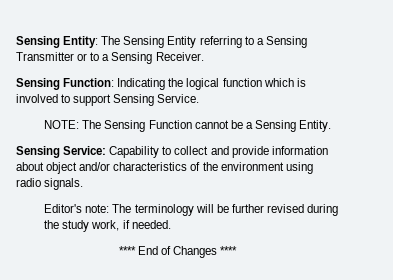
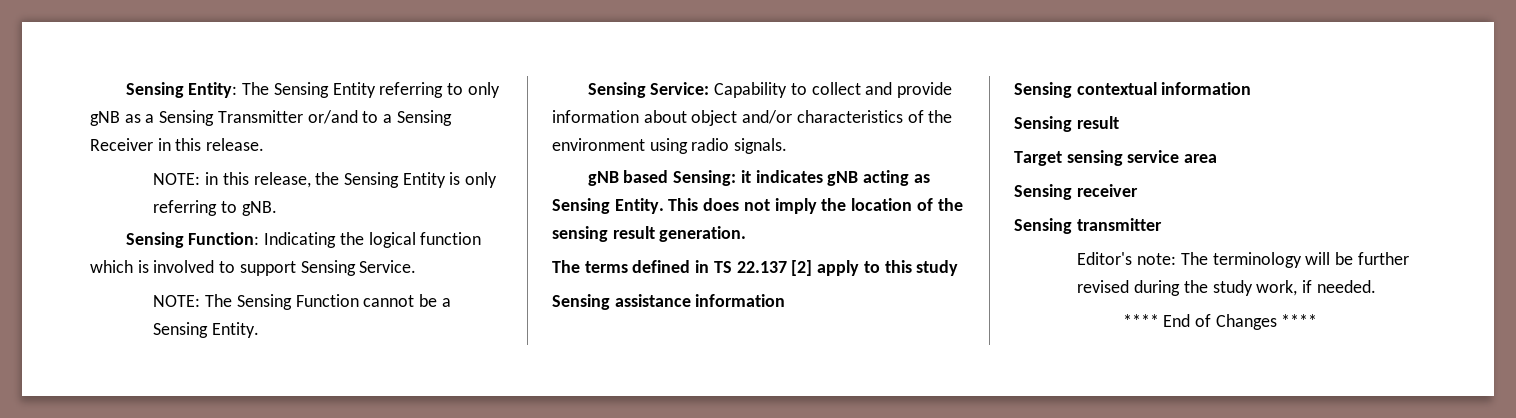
(254, 40) none -> [467,82,500,98] [90,111,141,126] only gNB as
[77,52,204,64] or to a Sensing Receiver. -> [307,110,452,126] [90,138,265,151] [153,172,498,188] [153,200,277,216] or/and to a Sensing Receiver in this release. // NOTE: in this release, the Sensing Entity is only referring to gNB.
(84, 184) none -> [587,170,930,186] [552,198,963,214] [552,226,747,242] [552,260,959,276] [552,294,786,310] [1014,82,1252,98] [1014,116,1119,132] [1014,150,1218,166] [1014,184,1138,200] [1014,218,1162,234] // gNB based Sensing: it indicates gNB acting as Sensing Entity. This does not imply the location of the sensing result generation. // The terms defined in TS 22.137 [2] apply to this study // Sensing assistance information // Sensing contextual information // Sensing result // Target sensing service area // Sensing receiver // Sensing transmitter

